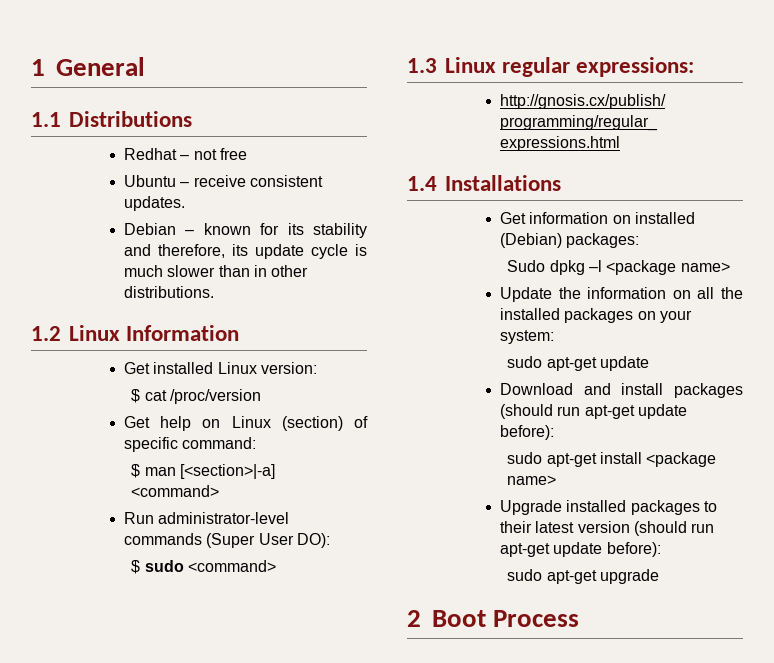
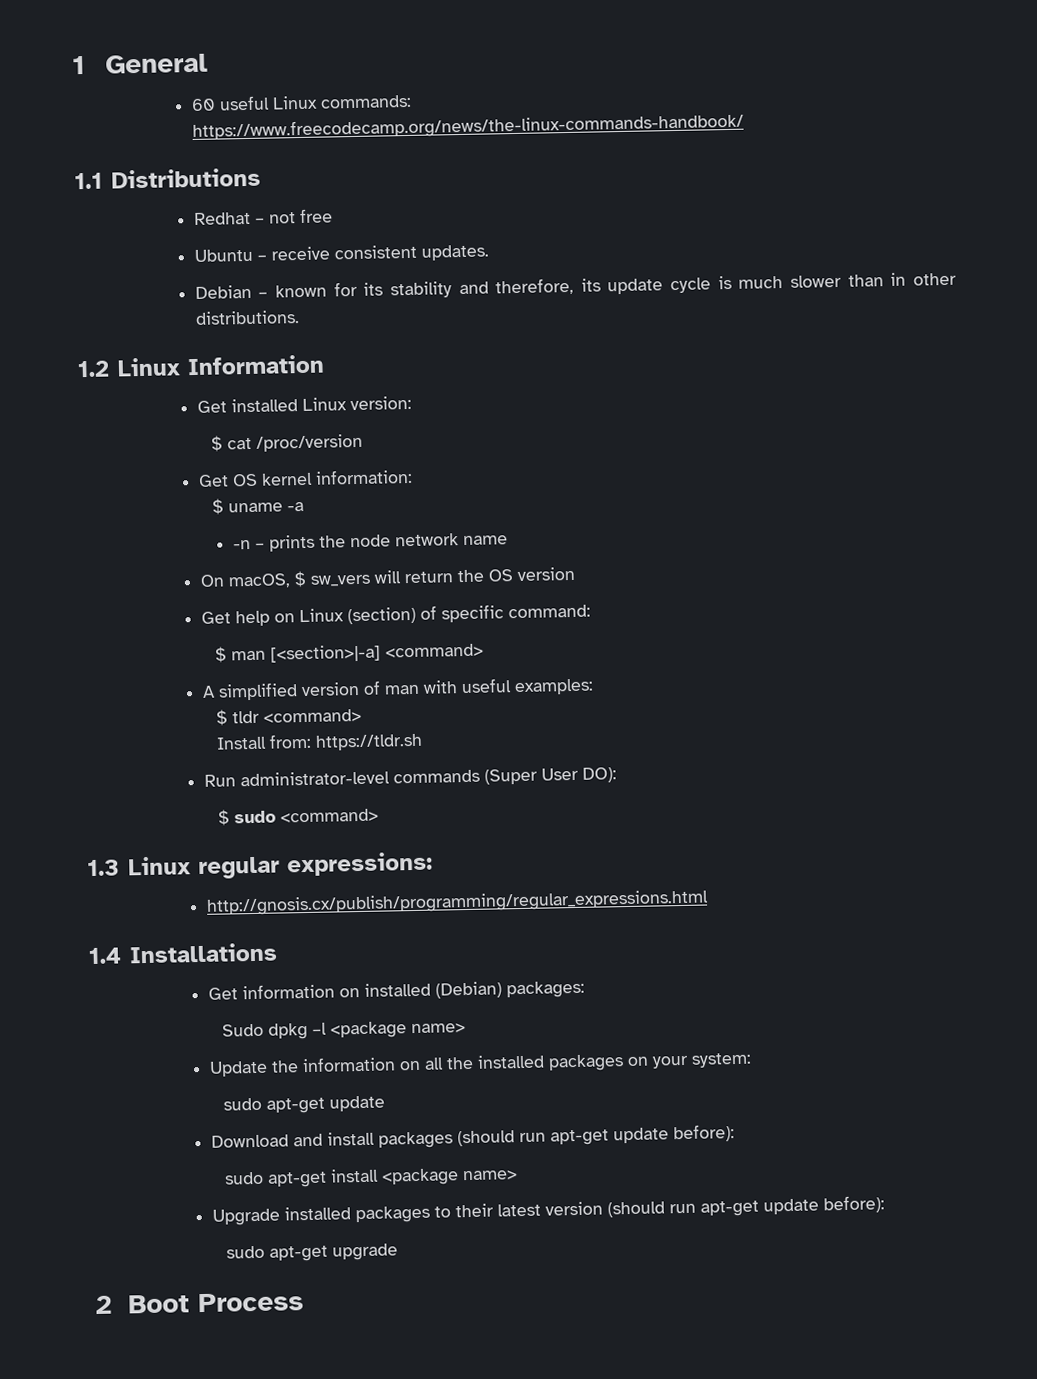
(146, 66) none -> [190,94,412,112] [191,112,744,142] // 60 useful Linux commands: https://www.freecodecamp.org/news/the-linux-commands-handbook/
(262, 396) none -> [197,468,413,487] [212,498,305,515] [232,533,508,552] [199,566,575,589] // Get OS kernel information: // $ uname -a // -n – prints the node network name // On macOS, $ sw_vers will return the OS version
(220, 491) none -> [201,678,594,701] [216,708,363,726] [216,733,424,751] // A simplified version of man with useful examples: // $ tldr <command> // Install from: https://tldr.sh

